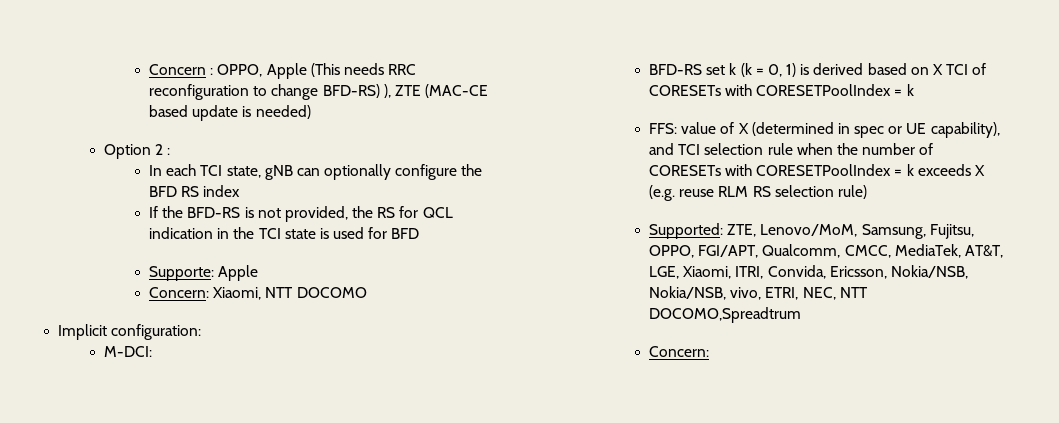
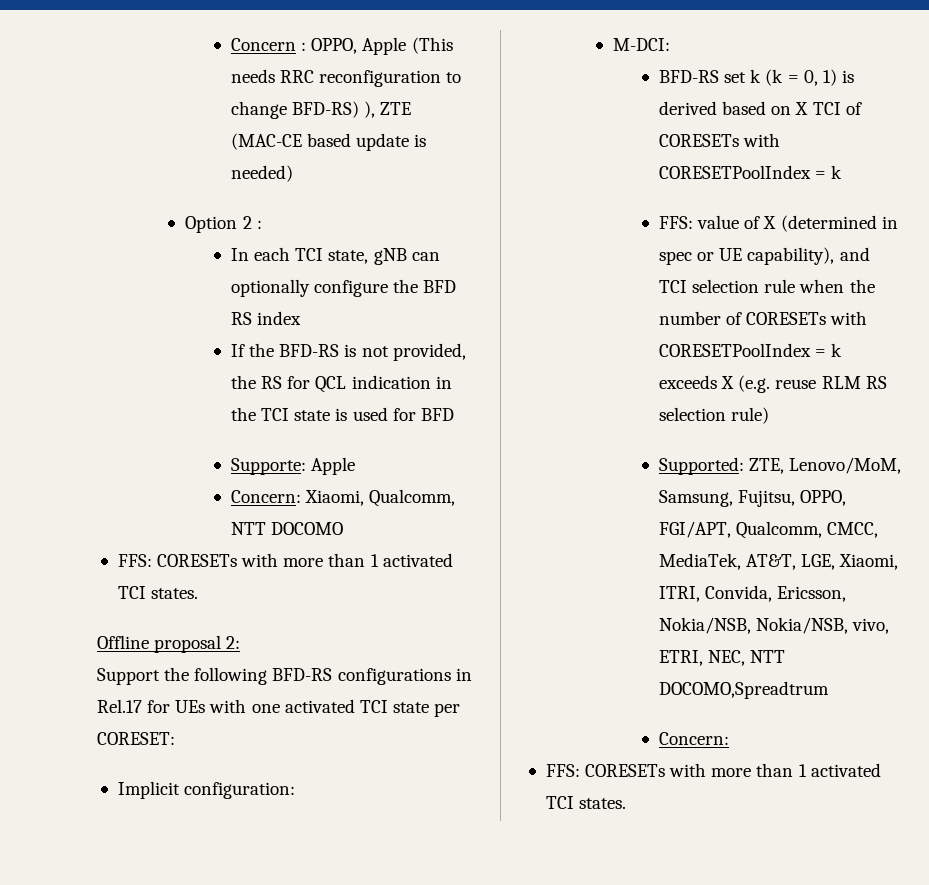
(262, 293) none -> [369,489,456,507] Qualcomm,
(367, 292) none -> [117,553,453,567] [117,586,199,599] [97,635,241,653] [97,667,472,685] [97,699,461,717] [97,732,175,745] // FFS: CORESETs with more than 1 activated TCI states. // Offline proposal 2: // Support the following BFD-RS configurations in Rel.17 for UEs with one activated TCI state per CORESET:
(709, 351) none -> [545,763,881,777] [545,796,627,809] // FFS: CORESETs with more than 1 activated TCI states.

